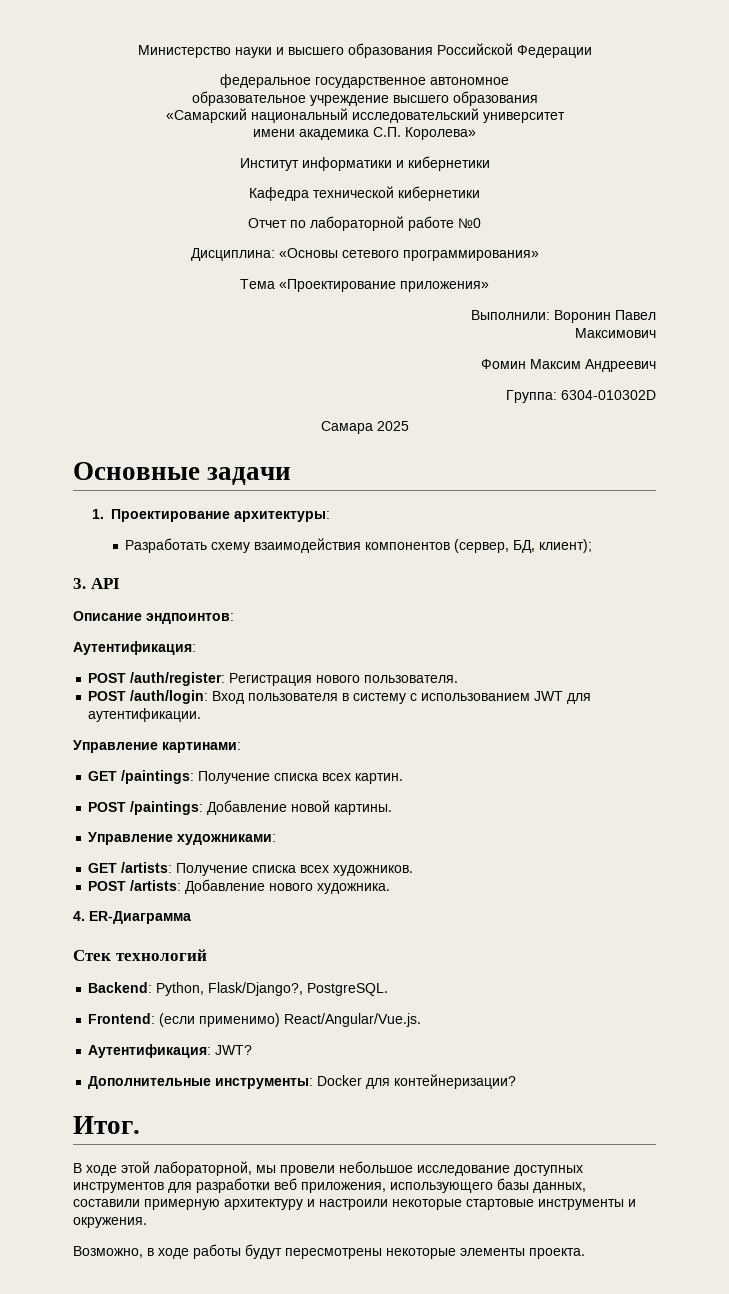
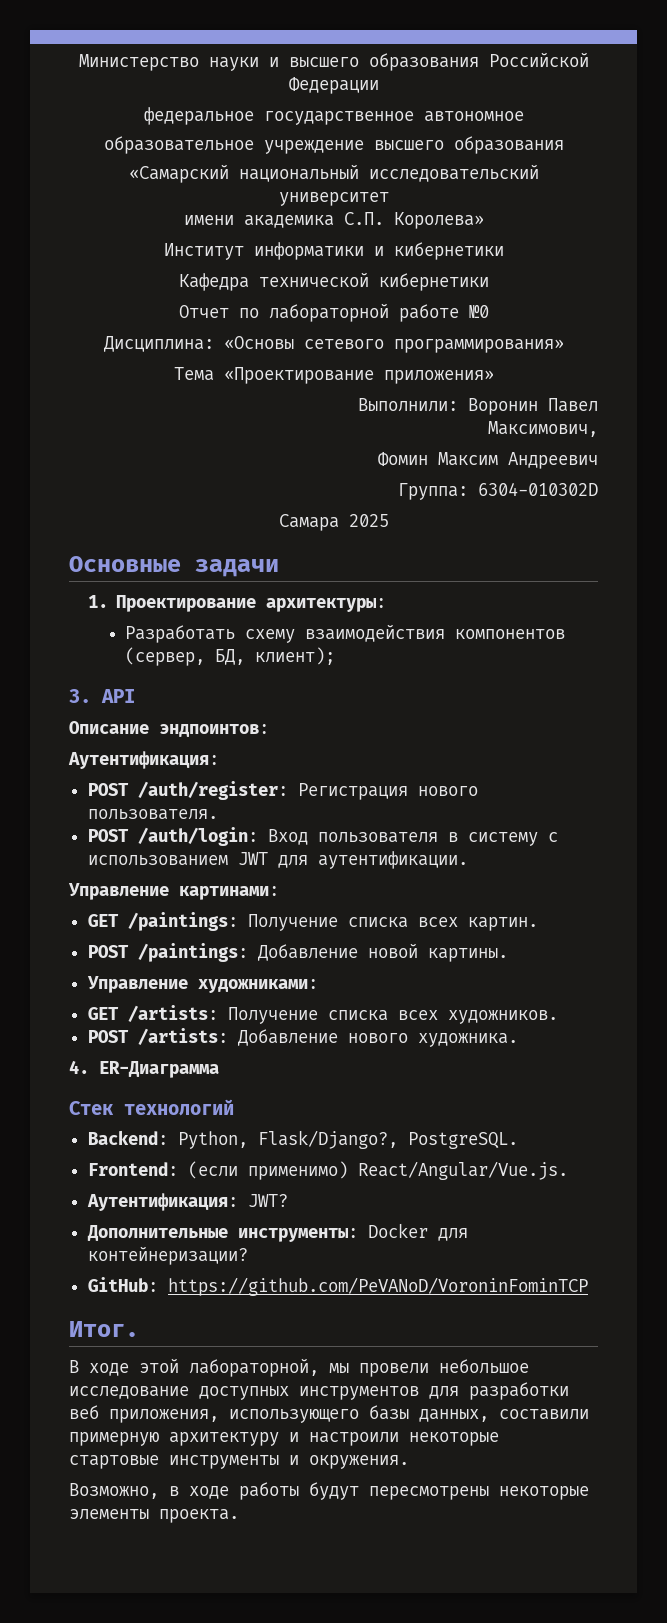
[575,328,656,338] Максимович -> [488,421,598,437] Максимович,
(517, 1081) none -> [87,1277,588,1296] // GitHub: https://github.com/PeVANoD/VoroninFominTCP

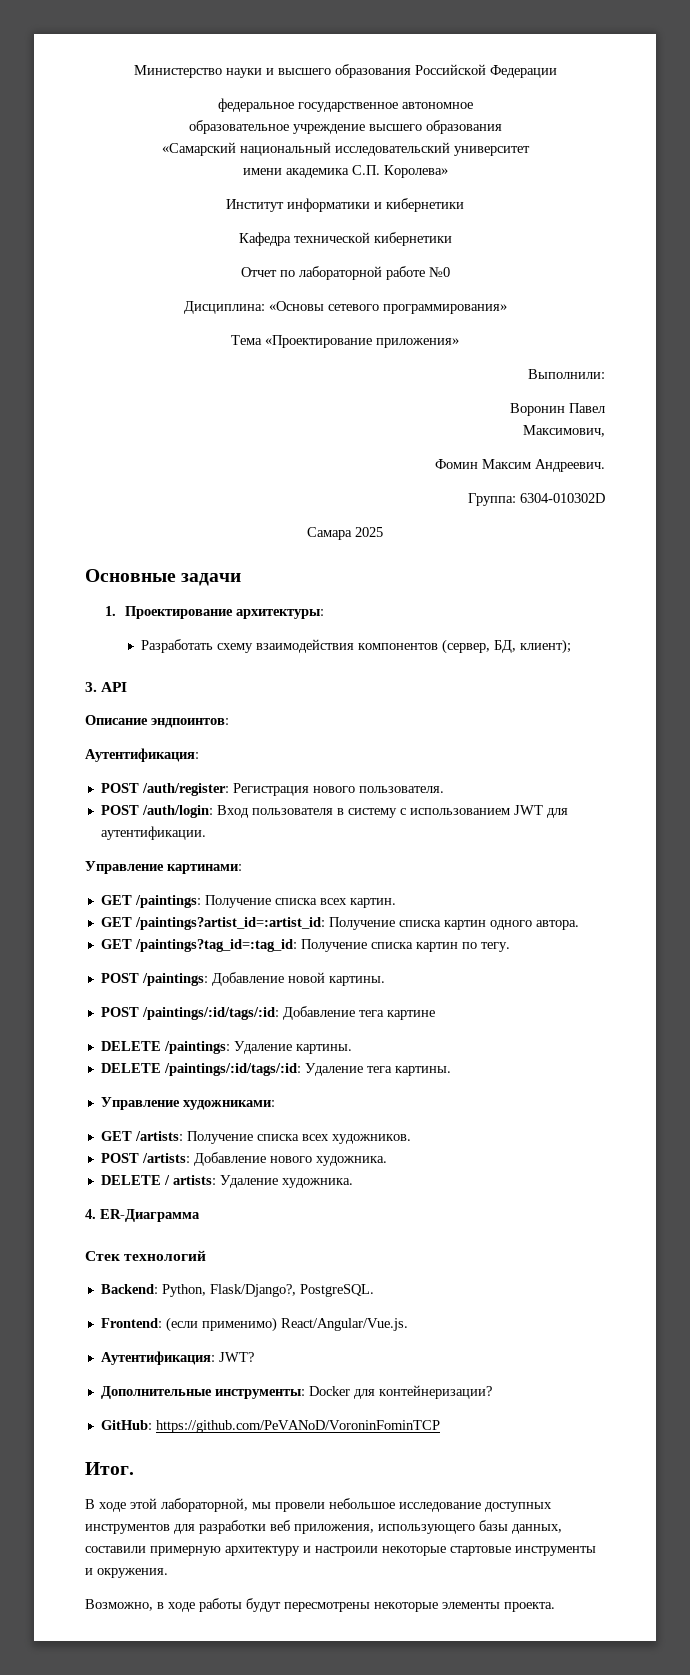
(458, 405) none -> (605, 374) //
[508,452,598,469] Андреевич -> [535,459,605,472] Андреевич.
(538, 924) none -> [100,917,579,930] [100,939,510,952] // GET /paintings?artist_id=:artist_id: Получение списка картин одного автора. // GET /paintings?tag_id=:tag_id: Получение списка картин по тегу.
(508, 955) none -> [100,1006,435,1020] [100,1041,352,1054] [100,1063,451,1076] // POST /paintings/:id/tags/:id: Добавление тега картине // DELETE /paintings: Удаление картины. // DELETE /paintings/:id/tags/:id: Удаление тега картины.
(518, 1040) none -> [100,1175,353,1188] // DELETE / artists: Удаление художника.

